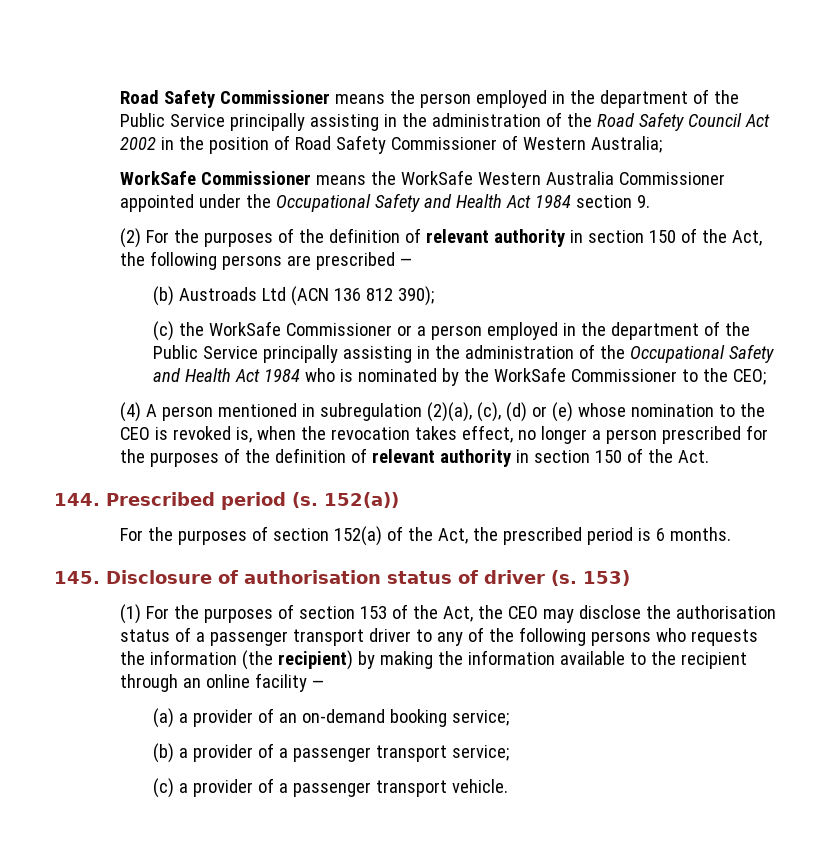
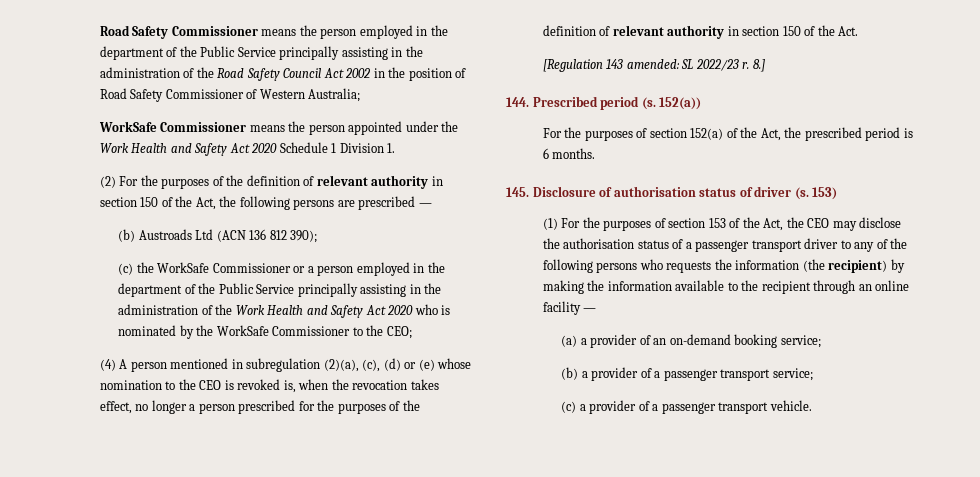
[401,170,726,185] [120,193,651,212] WorkSafe Western Australia Commissioner appointed under the Occupational Safety and Health Act 1984 section 9. -> [308,121,459,135] [99,142,396,156] person appointed under the Work Health and Safety Act 2020 Schedule 1 Division 1.
[630,344,775,363] [153,368,301,382] Occupational Safety and Health Act 1984 -> [235,305,414,318] Work Health and Safety Act 2020
(710, 456) none -> [542,59,765,72] // [Regulation 143 amended: SL 2022/23 r. 8.]

